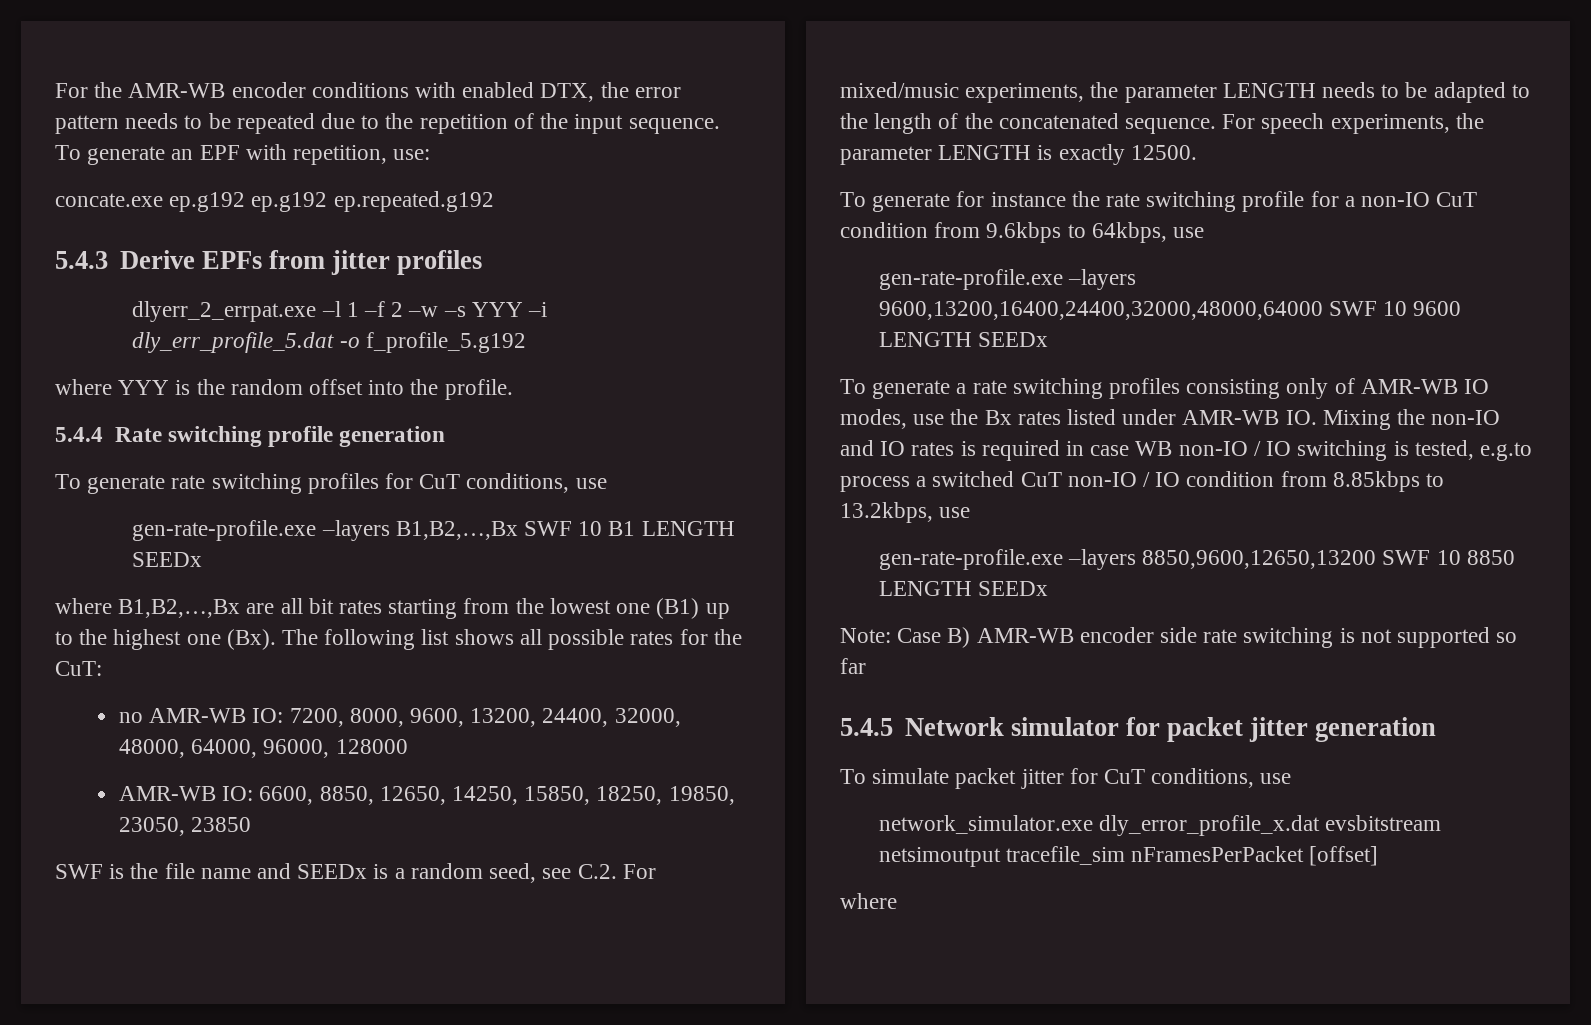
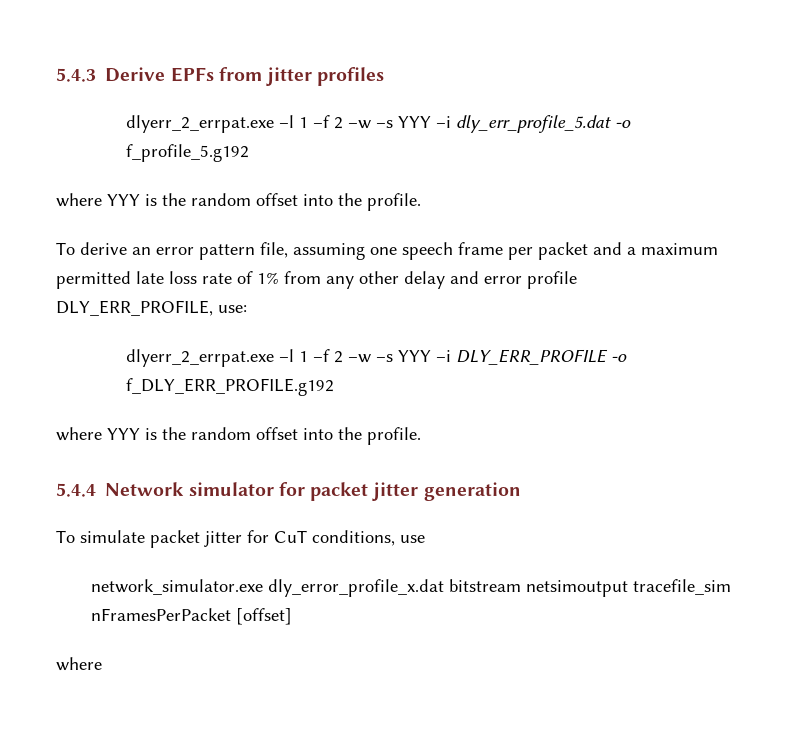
[55,82,681,102] [55,113,720,134] [55,144,431,165] [55,191,494,212] For the AMR-WB encoder conditions with enabled DTX, the error pattern needs to be repeated due to the repetition of the input sequence. To generate an EPF with repetition, use: // concate.exe ep.g192 ep.g192 ep.repeated.g192 // -> (56, 75) none
[55,426,446,447] [55,473,607,494] [132,520,735,541] [132,552,203,567] [55,598,730,619] [55,629,742,650] [55,661,102,676] [118,708,681,727] [118,739,408,758] [118,786,735,805] [118,817,252,836] [55,863,656,883] [840,82,1530,103] [840,113,1484,134] [840,144,1197,165] [840,191,1478,212] [840,222,1205,243] [878,269,1136,290] [878,301,1462,320] [878,332,1048,347] [840,378,1490,399] [840,409,1501,430] [840,440,1532,461] [840,471,1445,492] [840,502,971,523] [878,549,1515,570] [878,581,1048,596] [840,627,1518,648] [840,658,866,674] [840,718,893,736] 5.4.4 Rate switching profile generation // To generate rate switching profiles for CuT conditions, use // gen-rate-profile.exe –layers B1,B2,…,Bx SWF 10 B1 LENGTH SEEDx // where B1,B2,…,Bx are all bit rates starting from the lowest one (B1) up to the highest one (Bx). The following list shows all possible rates for the CuT: // no AMR-WB IO: 7200, 8000, 9600, 13200, 24400, 32000, 48000, 64000, 96000, 128000 // AMR-WB IO: 6600, 8850, 12650, 14250, 15850, 18250, 19850, 23050, 23850 // SWF is the file name and SEEDx is a random seed, see C.2. For mixed/music experiments, the parameter LENGTH needs to be adapted to the length of the concatenated sequence. For speech experiments, the parameter LENGTH is exactly 12500. // To generate for instance the rate switching profile for a non-IO CuT condition from 9.6kbps to 64kbps, use // gen-rate-profile.exe –layers 9600,13200,16400,24400,32000,48000,64000 SWF 10 9600 LENGTH SEEDx // To generate a rate switching profiles consisting only of AMR-WB IO modes, use the Bx rates listed under AMR-WB IO. Mixing the non-IO and IO rates is required in case WB non-IO / IO switching is tested, e.g.to process a switched CuT non-IO / IO condition from 8.85kbps to 13.2kbps, use // gen-rate-profile.exe –layers 8850,9600,12650,13200 SWF 10 8850 LENGTH SEEDx // Note: Case B) AMR-WB encoder side rate switching is not supported so far // 5.4.5 -> [56,242,718,260] [56,271,577,289] [56,300,247,316] [125,349,627,367] [125,378,334,396] [56,427,421,445] [56,483,96,497] To derive an error pattern file, assuming one speech frame per packet and a maximum permitted late loss rate of 1% from any other delay and error profile DLY_ERR_PROFILE, use: // dlyerr_2_errpat.exe –l 1 –f 2 –w –s YYY –i DLY_ERR_PROFILE -o f_DLY_ERR_PROFILE.g192 // where YYY is the random offset into the profile. // 5.4.4
[1325,815,1442,831] evsbitstream -> [448,579,521,592] bitstream

